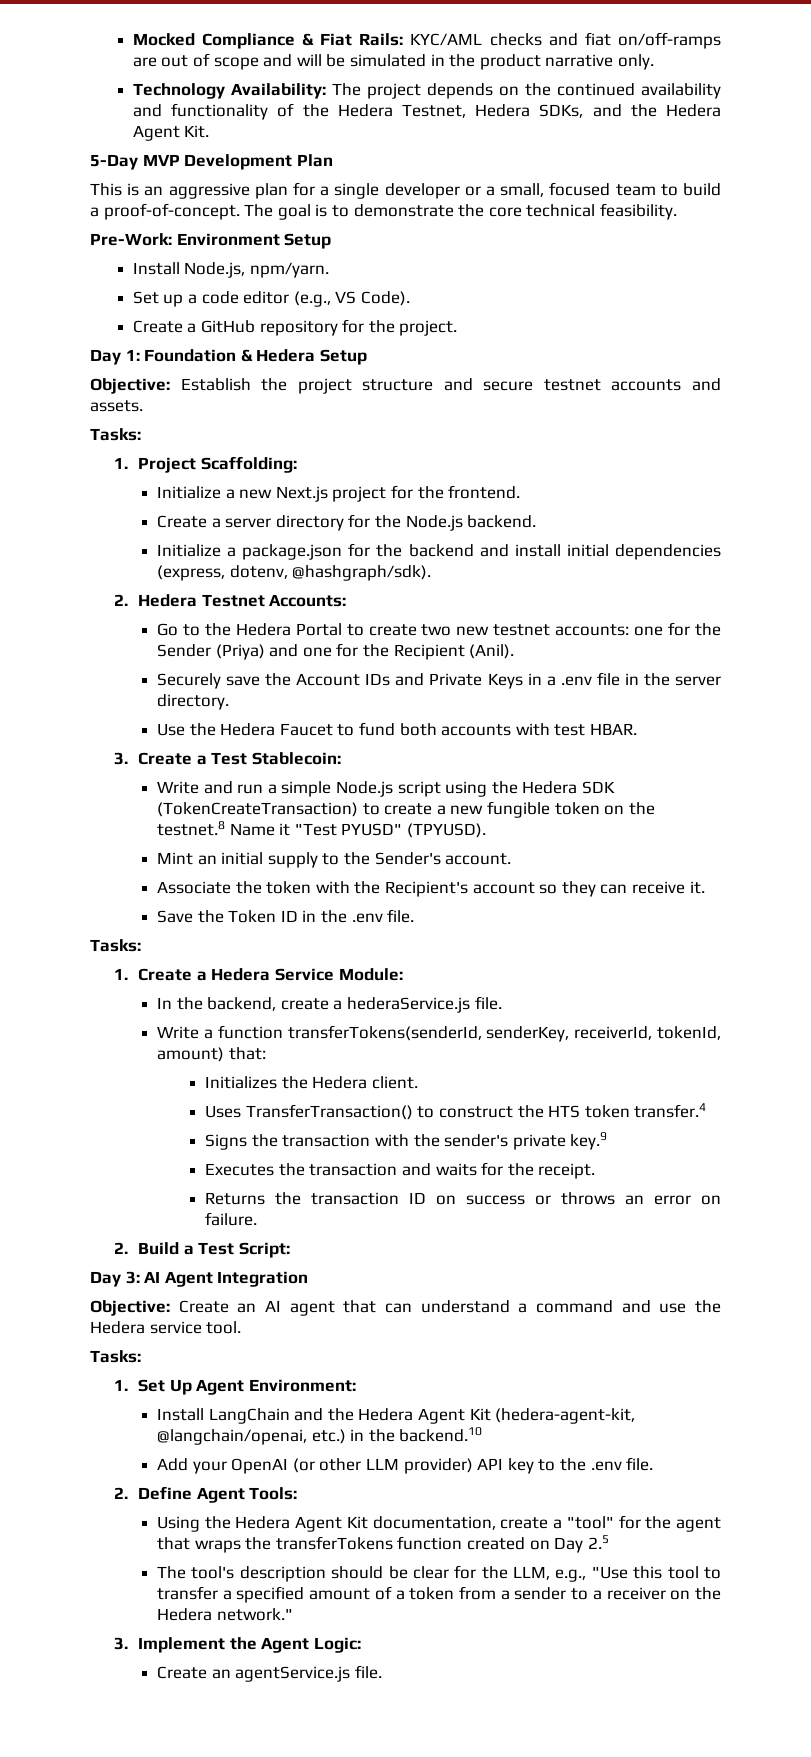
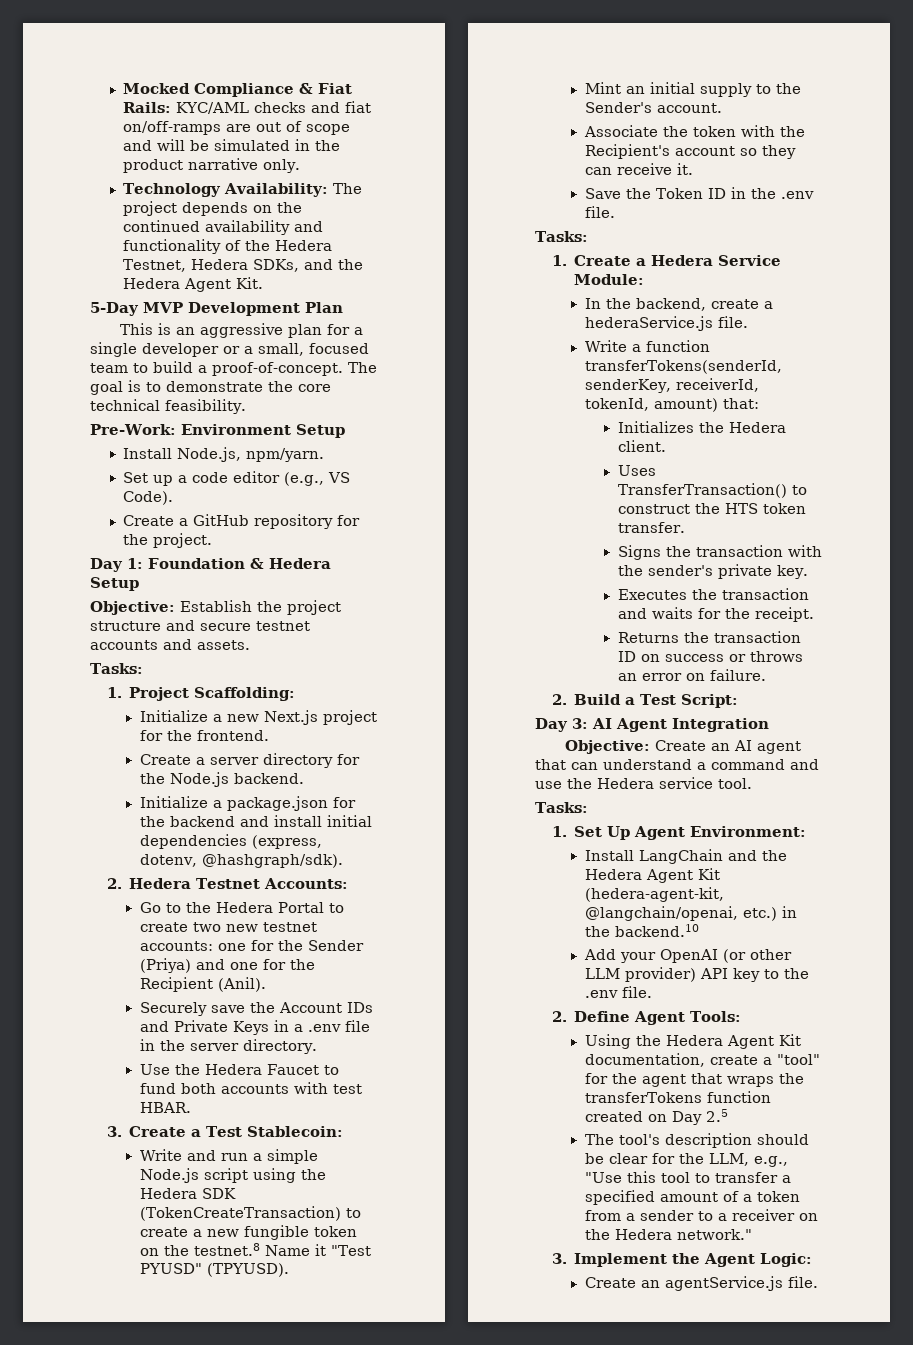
[634,1103,707,1118] transfer.4 -> [617,522,685,533] transfer.
[570,1132,608,1150] key.9 -> [776,565,808,579] key.

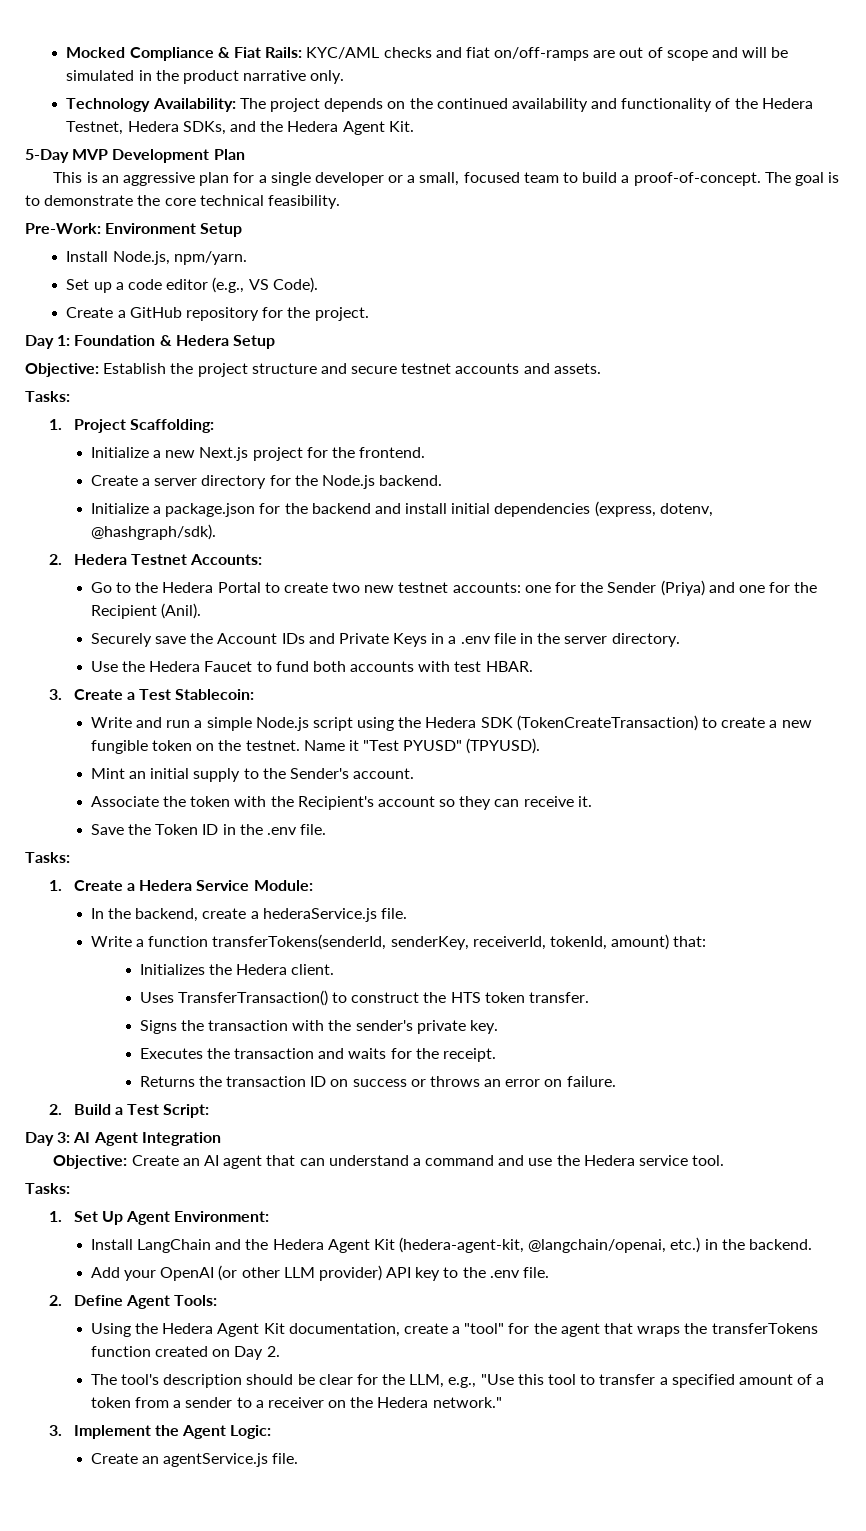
[193,1243,260,1256] testnet.8 -> [245,740,300,751] testnet.
[614,924,699,937] backend.10 -> [749,1239,813,1250] backend.
[705,1109,728,1122] 2.5 -> [266,1346,280,1357] 2.

